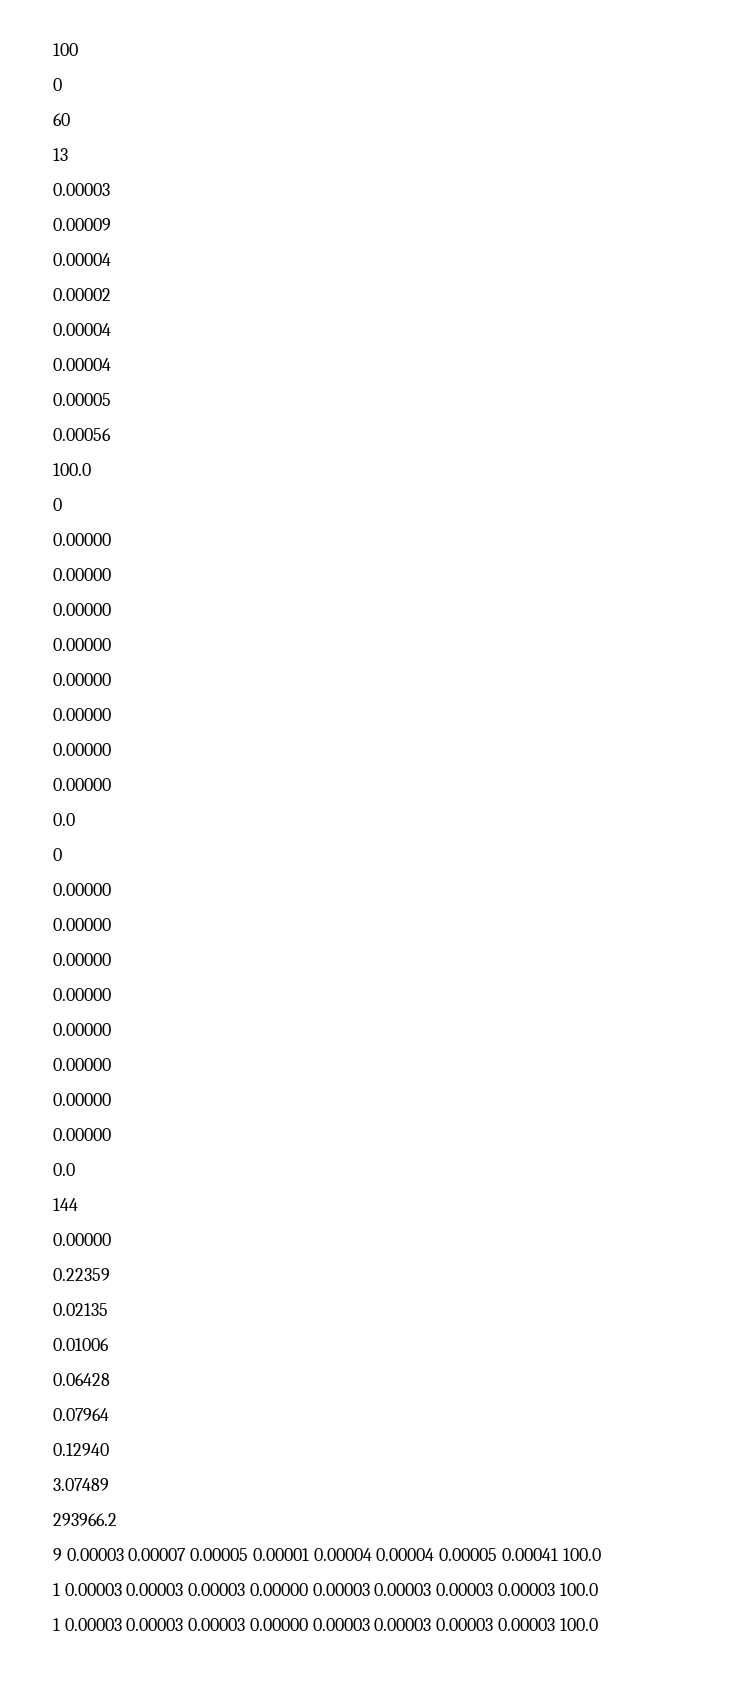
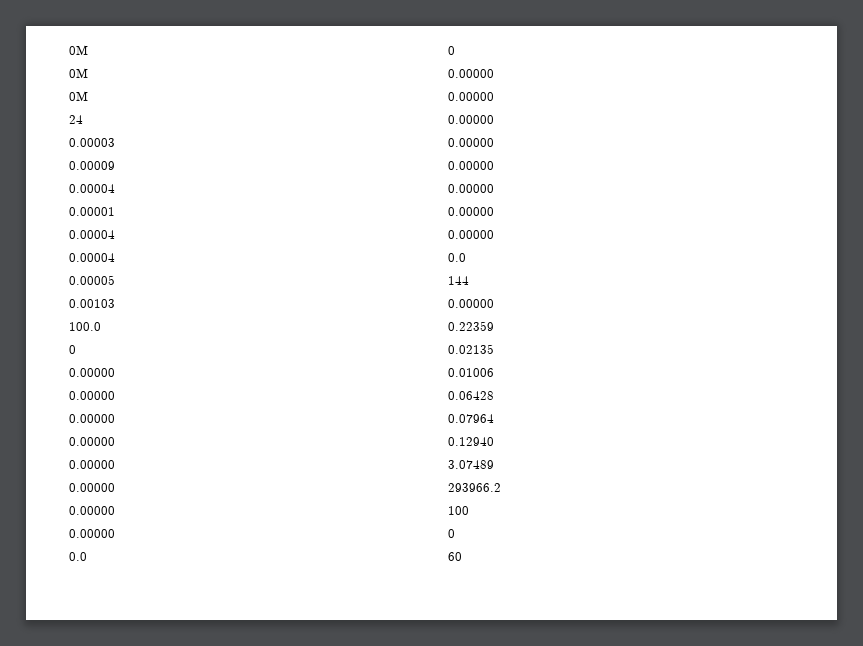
[53,43,78,56] [53,78,62,91] [53,113,70,126] [53,148,68,161] 100 // 0 // 60 // 13 -> [69,45,88,55] [69,68,88,78] [69,91,88,101] [69,115,83,124] 0M // 0M // 0M // 24
[53,288,111,301] 0.00002 -> [69,207,115,216] 0.00001
[53,428,111,441] 0.00056 -> [69,299,115,308] 0.00103
[53,1548,601,1561] [53,1583,598,1596] [53,1618,598,1631] 9 0.00003 0.00007 0.00005 0.00001 0.00004 0.00004 0.00005 0.00041 100.0 // 1 0.00003 0.00003 0.00003 0.00000 0.00003 0.00003 0.00003 0.00003 100.0 // 1 0.00003 0.00003 0.00003 0.00000 0.00003 0.00003 0.00003 0.00003 100.0 -> [448,506,469,515] [448,529,455,538] [448,552,462,561] 100 // 0 // 60

